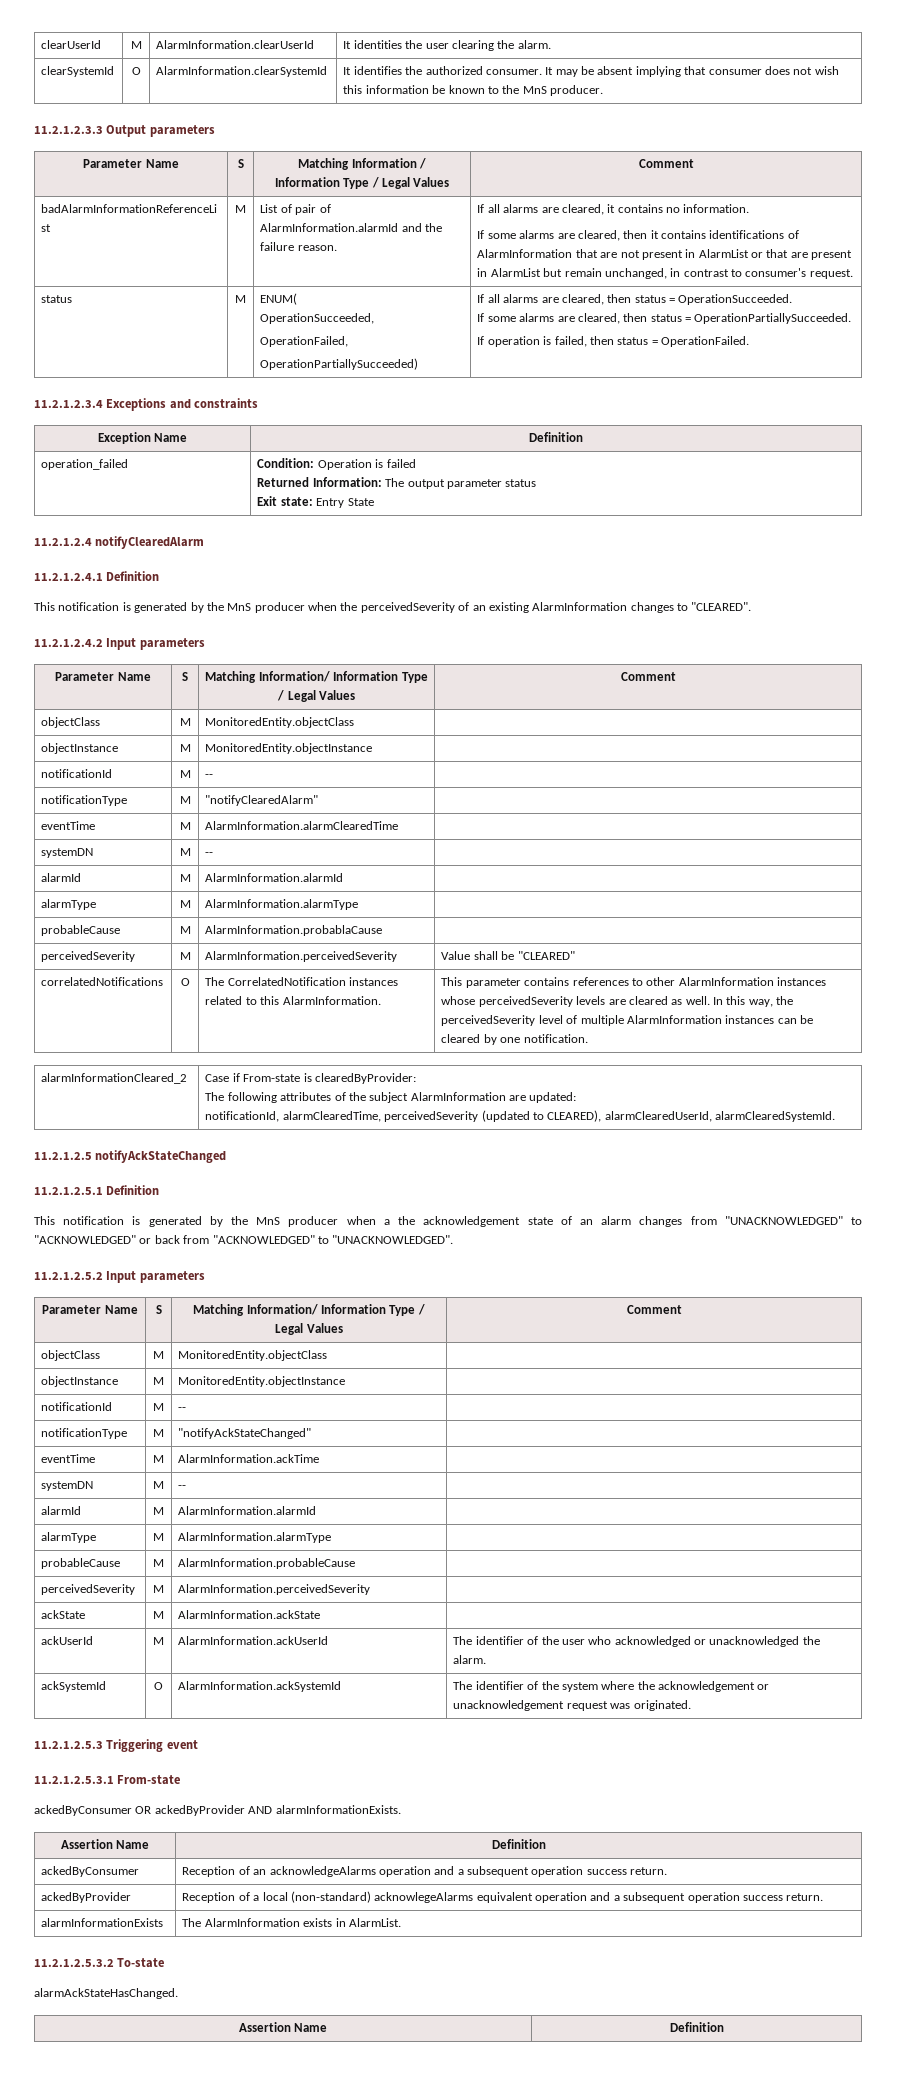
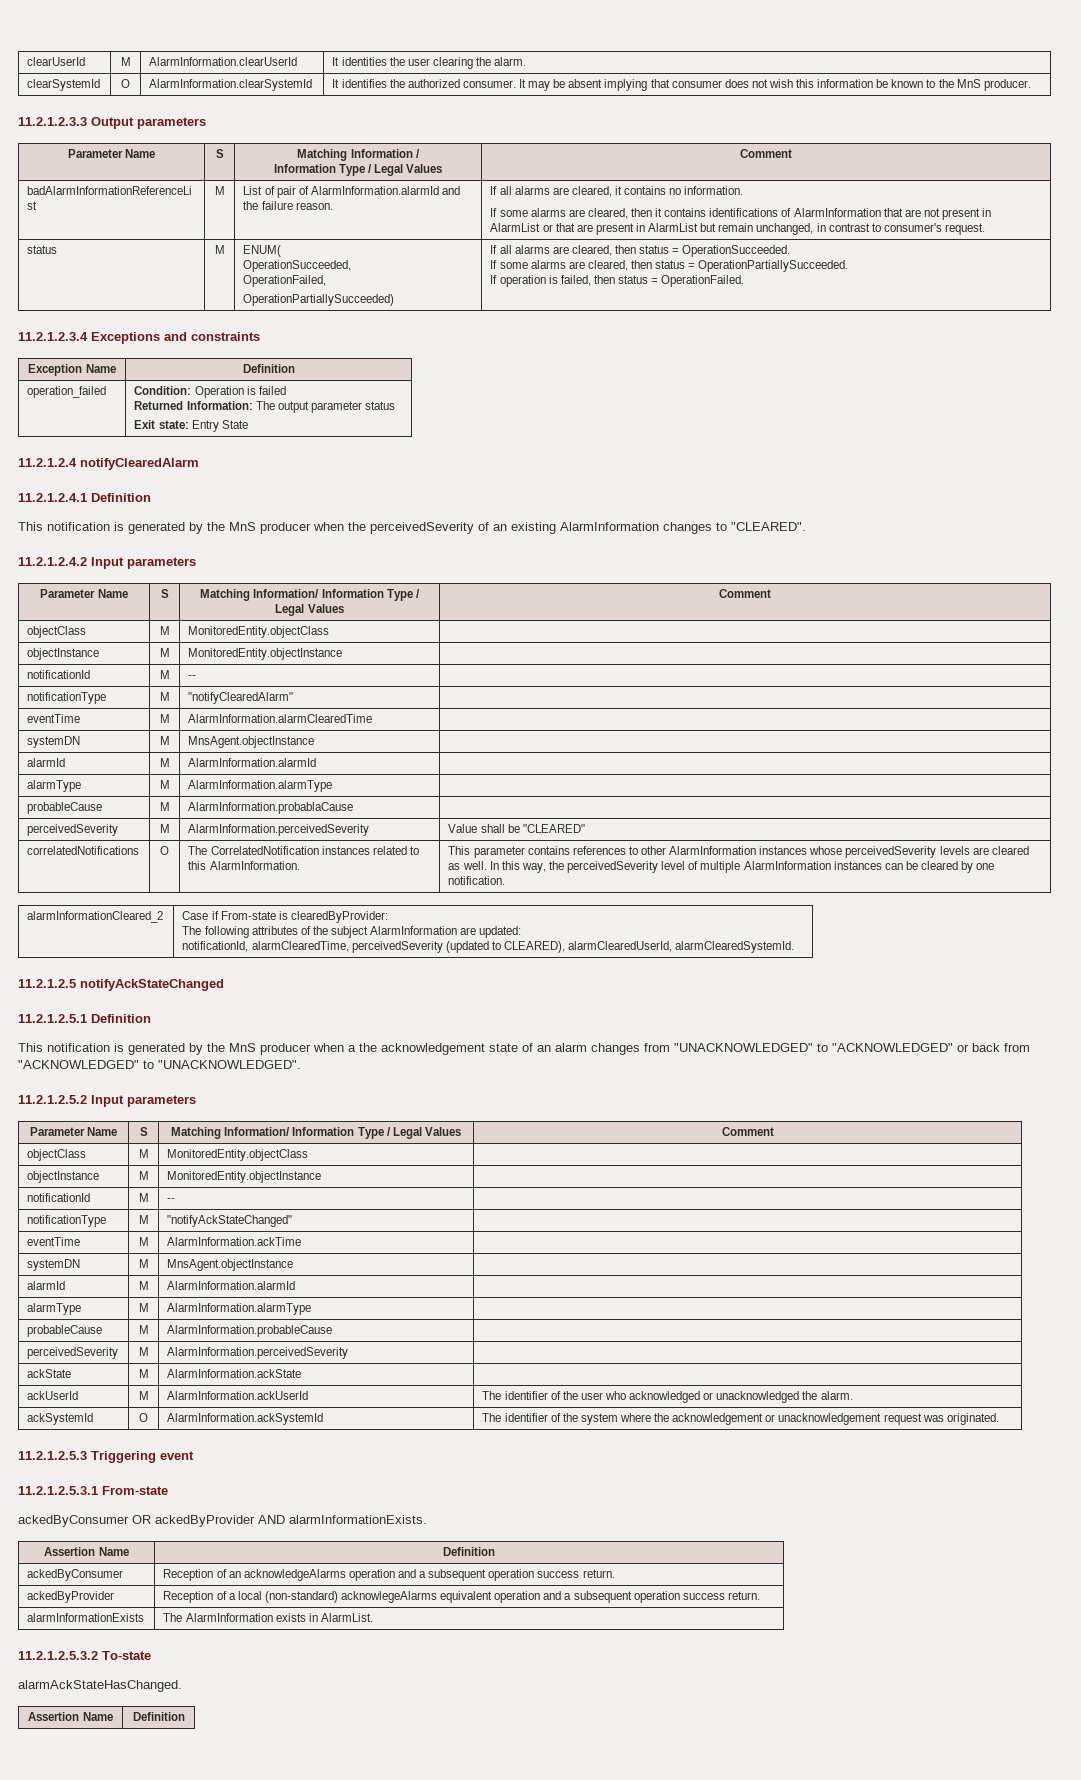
[205,852,214,856] -- -> [188,736,315,748] MnsAgent.objectInstance
[178,1485,187,1489] -- -> [167,1259,294,1271] MnsAgent.objectInstance

